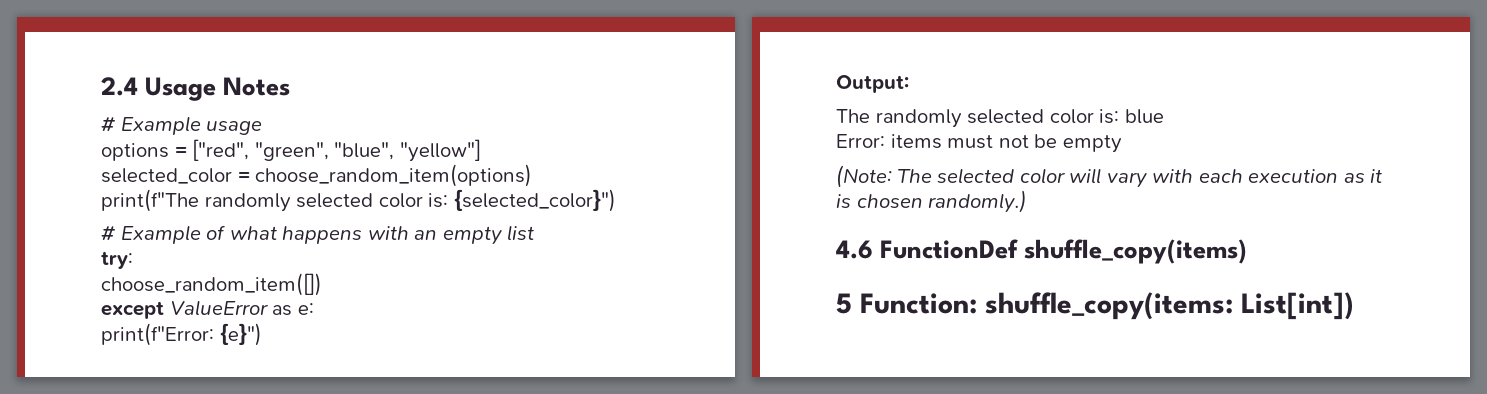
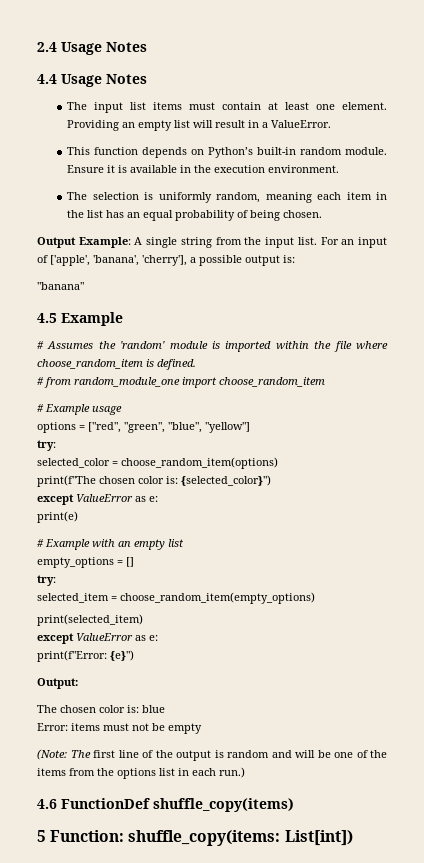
(291, 86) none -> [37,74,147,87] [67,102,388,113] [67,120,332,131] [67,147,387,158] [67,165,340,173] [67,192,387,203] [67,210,323,221] [37,237,388,248] [37,255,295,266] [37,282,84,290] [37,312,123,326] [37,341,388,352] [37,359,196,370] [37,377,325,388] // 4.4 Usage Notes // The input list items must contain at least one element. Providing an empty list will result in a ValueError. // This function depends on Python’s built-in random module. Ensure it is available in the execution environment. // The selection is uniformly random, meaning each item in the list has an equal probability of being chosen. // Output Example: A single string from the input list. For an input of ['apple', 'banana', 'cherry'], a possible output is: // "banana" // 4.5 Example // # Assumes the 'random' module is imported within the file where choose_random_item is defined. // # from random_module_one import choose_random_item
(481, 150) none -> [37,440,56,451] // try:
[204,193,374,212] randomly selected -> [99,476,135,484] chosen
[101,225,363,244] // # Example of what happens -> [37,494,158,505] [37,511,78,523] [37,539,90,550] // except ValueError as e: // print(e) // # Example
[101,251,133,269] [101,273,322,296] try: // choose_random_item([]) -> [37,557,134,568] [37,575,56,586] [37,592,315,604] [37,614,143,626] empty_options = [] // try: // selected_item = choose_random_item(empty_options) // print(selected_item)
[875,109,1045,128] randomly selected -> [60,705,96,713] chosen
[937,168,1383,188] [836,190,1028,213] selected color will vary with each execution as it is chosen randomly.) -> [93,750,387,761] [37,767,245,779] first line of the output is random and will be one of the items from the options list in each run.)

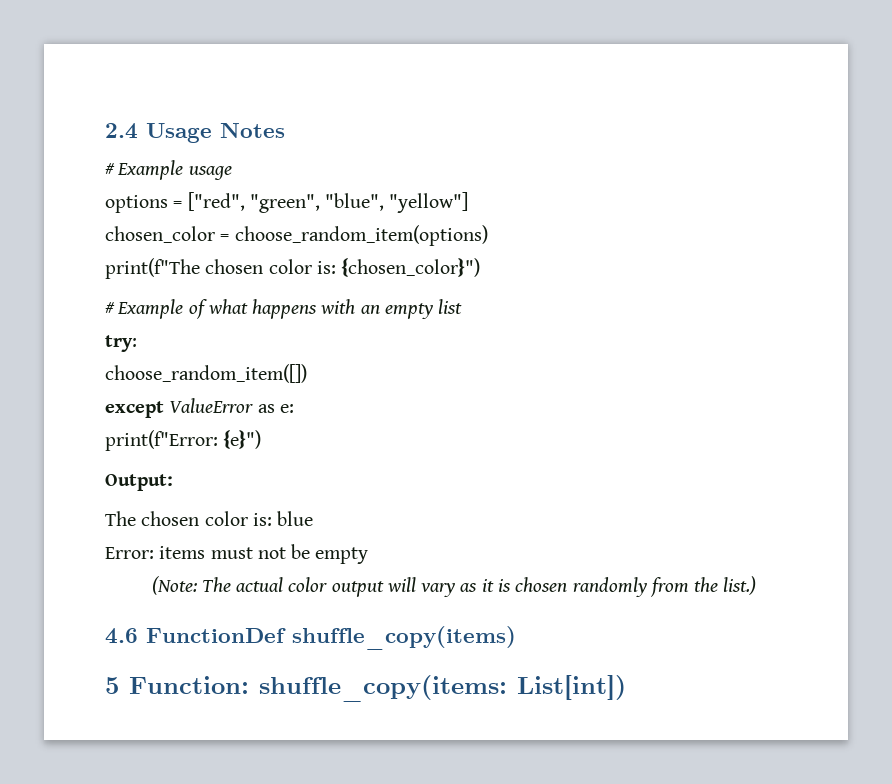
[37,74,147,87] [67,102,388,113] [67,120,332,131] [67,147,387,158] [67,165,340,173] [67,192,387,203] [67,210,323,221] [37,237,388,248] [37,255,295,266] [37,282,84,290] [37,312,123,326] [37,341,388,352] [37,359,196,370] [37,377,325,388] // 4.4 Usage Notes // The input list items must contain at least one element. Providing an empty list will result in a ValueError. // This function depends on Python’s built-in random module. Ensure it is available in the execution environment. // The selection is uniformly random, meaning each item in the list has an equal probability of being chosen. // Output Example: A single string from the input list. For an input of ['apple', 'banana', 'cherry'], a possible output is: // "banana" // 4.5 Example // # Assumes the 'random' module is imported within the file where choose_random_item is defined. // # from random_module_one import choose_random_item -> (285, 130) none
[37,440,56,451] [37,458,110,468] try: // selected_color -> [105,226,215,243] chosen_color
[181,475,271,486] [37,494,158,505] [37,511,78,523] [37,539,90,550] {selected_color}") // except ValueError as e: // print(e) // # Example -> [341,258,481,277] [105,299,318,319] {chosen_color}") // # Example of what happens
[37,557,134,568] [37,575,56,586] [37,592,315,604] [37,614,143,626] empty_options = [] // try: // selected_item = choose_random_item(empty_options) // print(selected_item) -> [105,335,137,352] [105,364,307,383] try: // choose_random_item([])
[93,750,387,761] [37,767,245,779] first line of the output is random and will be one of the items from the options list in each run.) -> [236,576,757,597] actual color output will vary as it is chosen randomly from the list.)

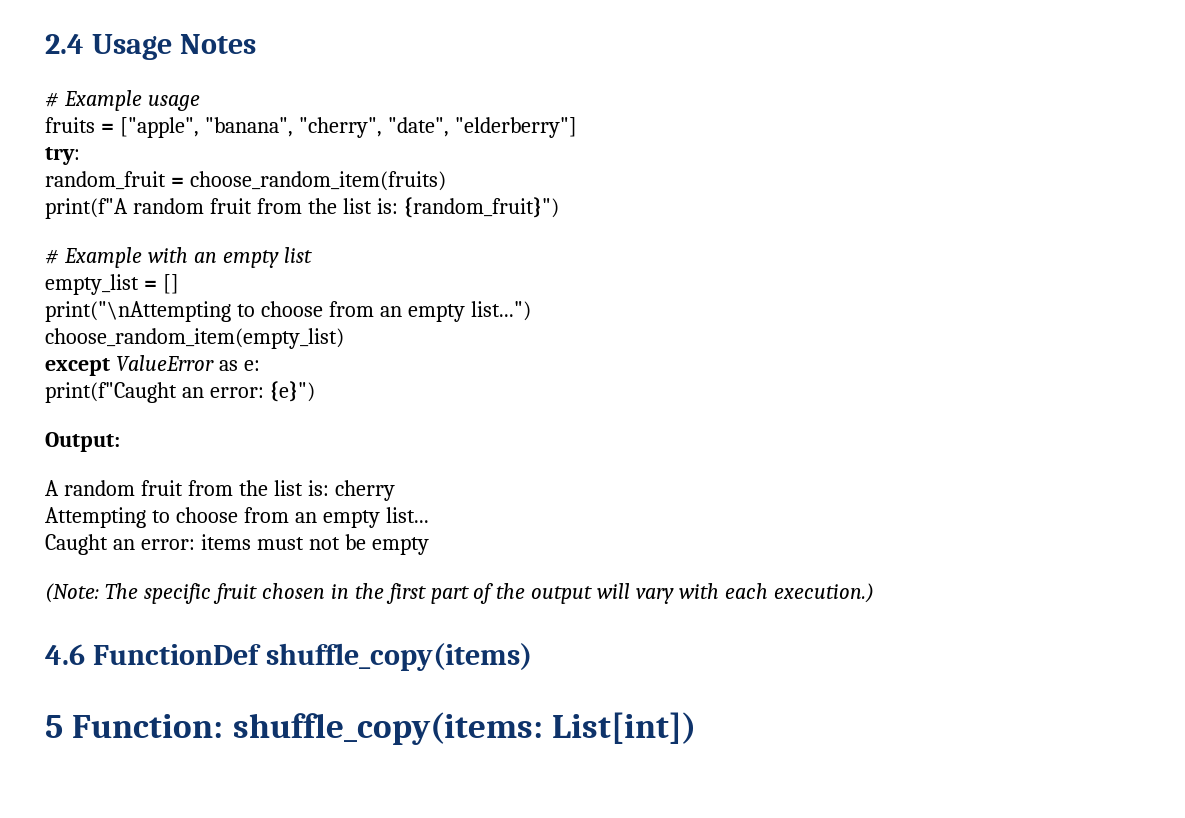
[105,192,469,213] [105,225,488,246] [105,258,481,279] [105,299,318,319] options = ["red", "green", "blue", "yellow"] // chosen_color = choose_random_item(options) // print(f"The chosen color is: {chosen_color}") // # Example of what happens -> [45,117,577,138] [45,147,80,165] [45,171,446,191] [45,197,559,219] [45,247,142,268] fruits = ["apple", "banana", "cherry", "date", "elderberry"] // try: // random_fruit = choose_random_item(fruits) // print(f"A random fruit from the list is: {random_fruit}") // # Example
[105,335,137,352] [105,364,307,383] try: // choose_random_item([]) -> [45,274,179,295] [45,301,531,322] [45,328,344,349] empty_list = [] // print("\nAttempting to choose from an empty list...") // choose_random_item(empty_list)
[105,430,218,451] print(f"Error: -> [45,382,264,403] print(f"Caught an error:
[105,511,314,526] [105,547,154,559] The chosen color is: blue // Error: -> [45,480,395,501] [45,507,429,528] [45,534,195,555] A random fruit from the list is: cherry // Attempting to choose from an empty list... // Caught an error:
[236,576,757,597] actual color output will vary as it is chosen randomly from the list.) -> [143,583,875,604] specific fruit chosen in the first part of the output will vary with each execution.)

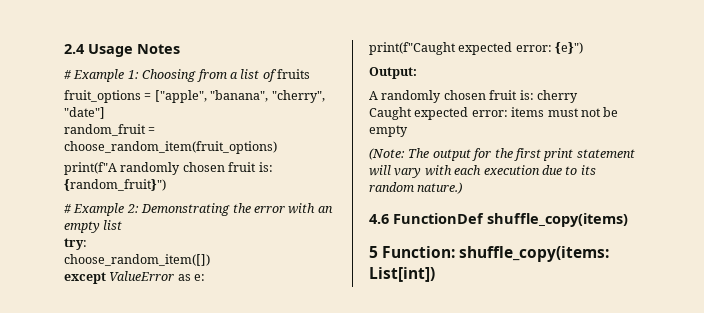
[147,95,200,111] [45,117,95,133] usage // fruits -> [127,69,310,82] [64,90,141,103] 1: Choosing from a list of fruits // fruit_options
[387,117,577,138] [45,147,80,165] "date", "elderberry"] // try: -> [64,107,105,119] "date"]
[189,171,446,191] choose_random_item(fruits) -> [64,141,277,154] choose_random_item(fruit_options)
[132,198,372,214] random fruit from the list -> [120,162,257,175] randomly chosen fruit
(142, 257) none -> [126,203,285,216] 2: Demonstrating the error
[45,274,179,295] [45,301,531,322] [45,328,344,349] empty_list = [] // print("\nAttempting to choose from an empty list...") // choose_random_item(empty_list) -> [64,238,87,250] [64,254,210,266] try: // choose_random_item([])
[181,387,204,398] an -> [458,42,513,55] expected
[63,480,395,501] [45,507,429,528] random fruit from the list is: cherry // Attempting to choose from an empty list... -> [381,90,578,103] randomly chosen fruit is: cherry
[112,539,135,550] an -> [414,107,469,120] expected
[143,583,875,604] specific fruit chosen in the first part of the output will vary with each execution.) -> [432,148,635,161] [369,165,596,178] [369,182,463,194] output for the first print statement will vary with each execution due to its random nature.)

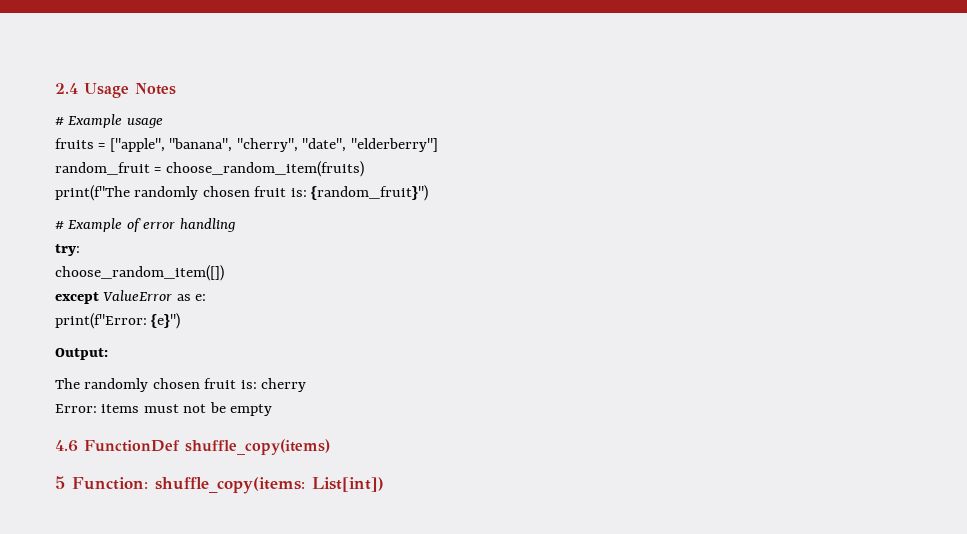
[127,69,277,82] 1: Choosing from a list of -> [126,117,163,128] usage //
[64,90,141,103] // fruit_options -> (94, 143) none
[64,107,105,119] "date"] -> [302,138,438,152] "date", "elderberry"]
[64,141,277,154] [64,162,117,175] choose_random_item(fruit_options) // print(f"A -> [165,161,364,177] [55,185,130,201] choose_random_item(fruits) // print(f"The
[126,203,333,216] [64,220,123,233] 2: Demonstrating the error with an empty list -> [126,218,235,232] of error handling
[369,42,552,55] print(f"Caught expected error: -> [55,313,147,329] print(f"Error:
[369,91,378,100] A -> [55,378,80,389] The
[369,107,508,120] Caught expected error: -> [55,404,97,413] Error:
[369,148,635,161] [369,165,596,178] [369,182,463,194] // (Note: The output for the first print statement will vary with each execution due to its random nature.) -> (273, 410) none

